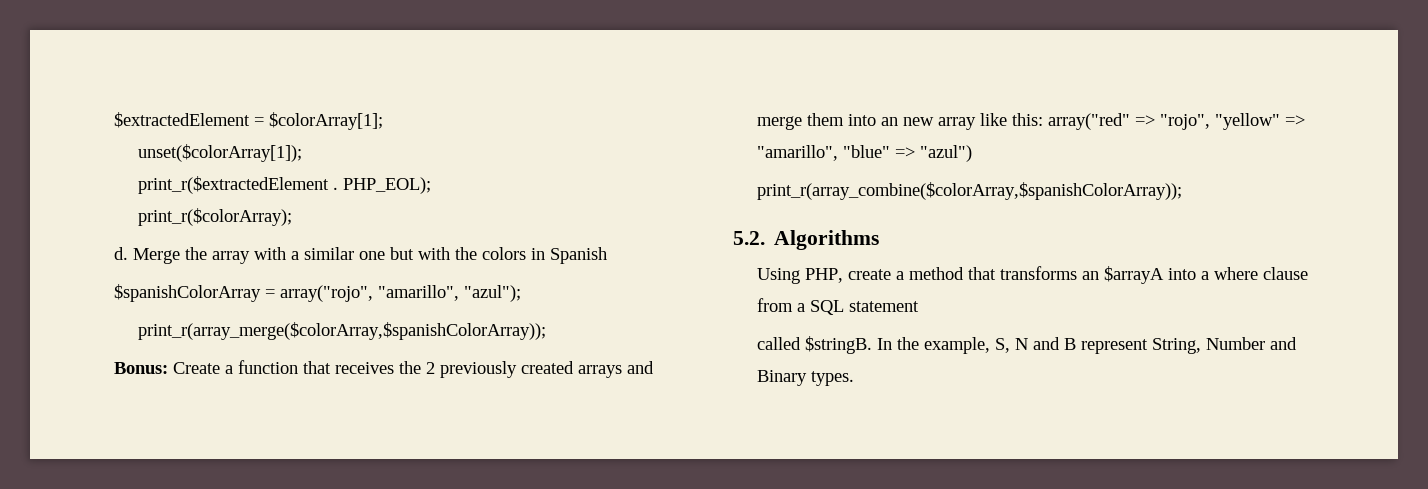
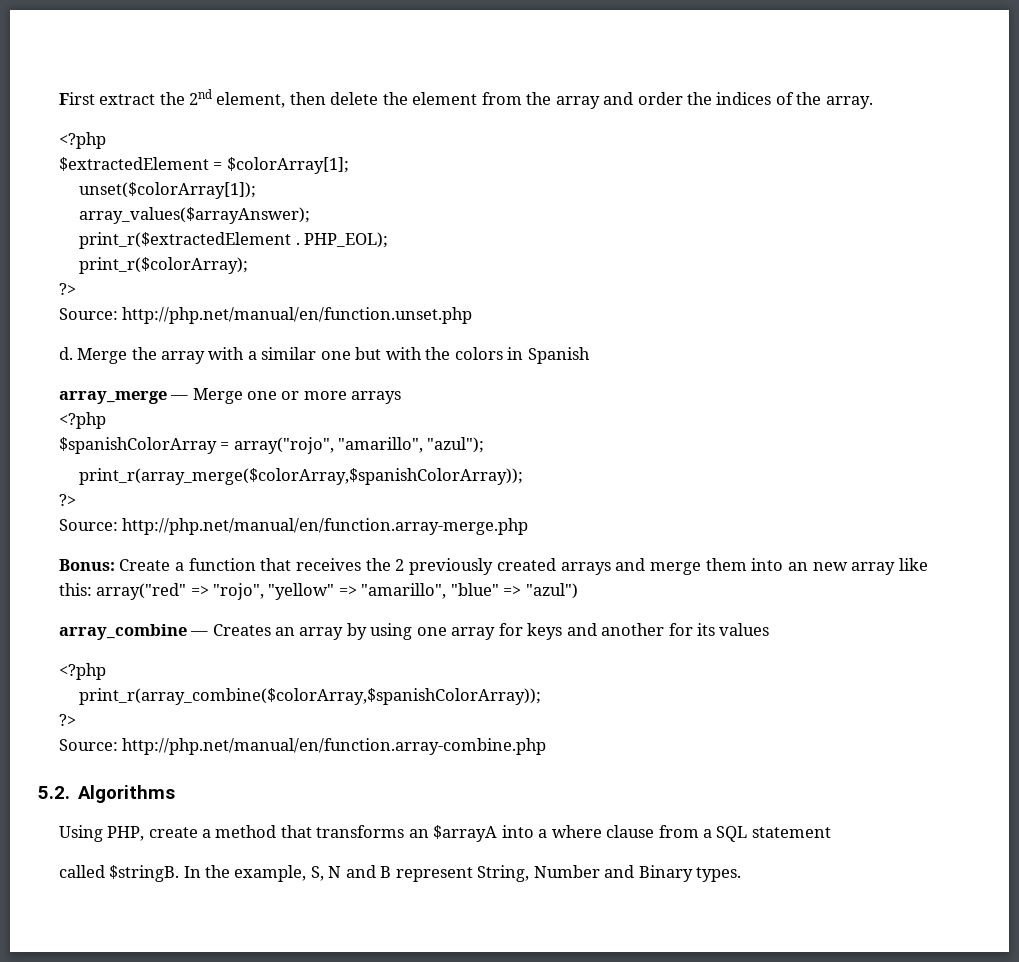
(113, 120) none -> [58,89,873,109] [58,132,106,149] First extract the 2nd element, then delete the element from the array and order the indices of the array. // <?php //
(302, 153) none -> [79,207,311,224] // array_values($arrayAnswer);
(292, 217) none -> [58,283,76,295] [58,307,473,324] // ?> // Source: http://php.net/manual/en/function.unset.php
(607, 255) none -> [58,388,402,404] [58,412,106,429] // array_merge — Merge one or more arrays // <?php
(546, 331) none -> [58,494,76,506] [58,518,529,535] // ?> // Source: http://php.net/manual/en/function.array-merge.php
[756,182,1182,200] print_r(array_combine($colorArray,$spanishColorArray)); -> [58,623,770,640] [58,663,106,680] [79,688,542,705] [58,714,76,726] [58,738,547,755] array_combine — Creates an array by using one array for keys and another for its values // <?php // print_r(array_combine($colorArray,$spanishColorArray)); // ?> // Source: http://php.net/manual/en/function.array-combine.php

